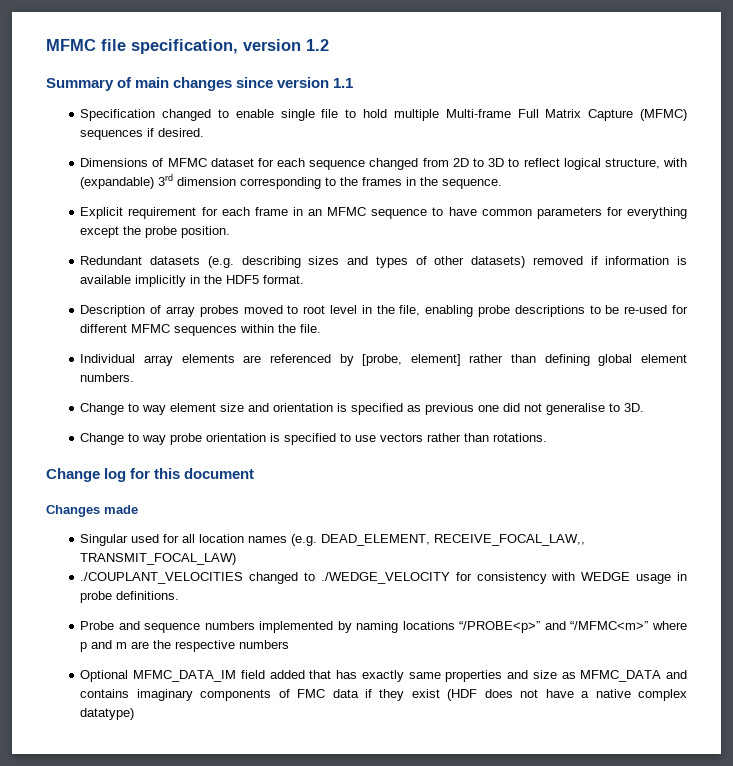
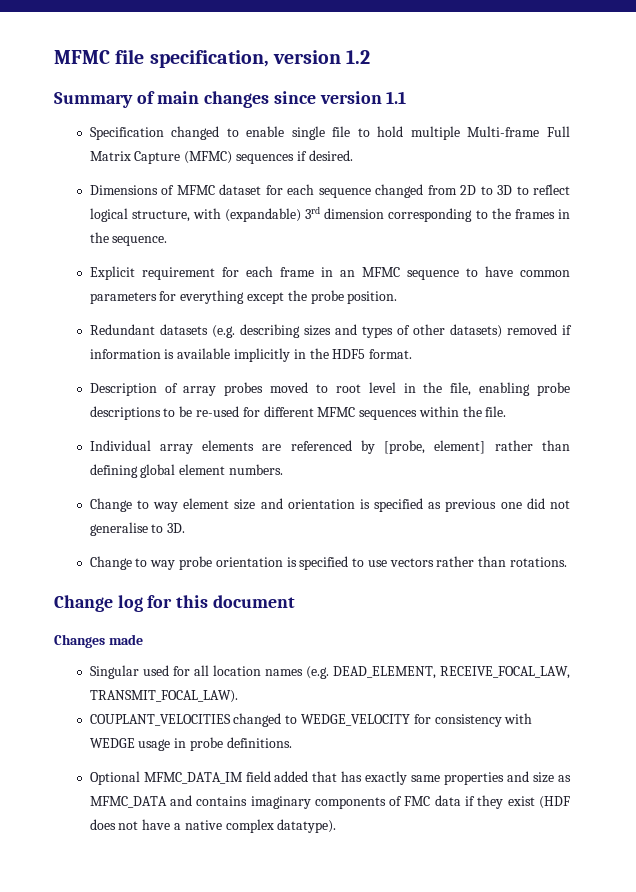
[434,534,586,546] [80,553,237,565] [80,572,450,584] RECEIVE_FOCAL_LAW,, TRANSMIT_FOCAL_LAW) // ./COUPLANT_VELOCITIES changed to ./WEDGE_VELOCITY -> [439,666,570,679] [89,690,238,703] [89,713,410,727] RECEIVE_FOCAL_LAW, TRANSMIT_FOCAL_LAW). // COUPLANT_VELOCITIES changed to WEDGE_VELOCITY
[80,621,687,633] [80,640,290,652] // Probe and sequence numbers implemented by naming locations “/PROBE<p>” and “/MFMC<m>” where p and m are the respective numbers -> (292, 742) none
[80,708,135,720] datatype) -> [277,819,337,833] datatype).

